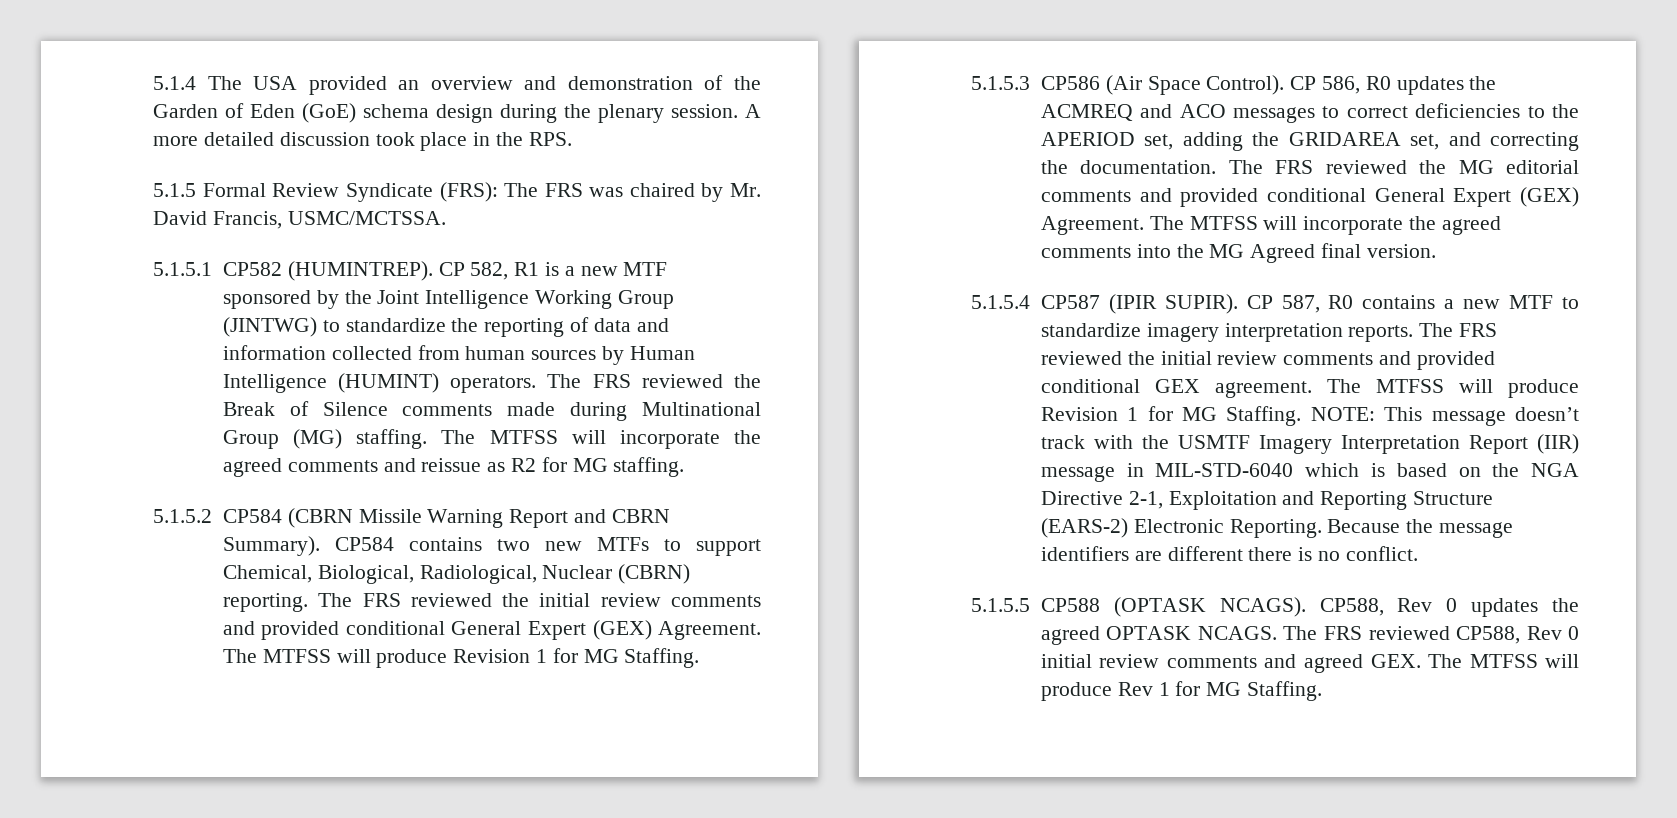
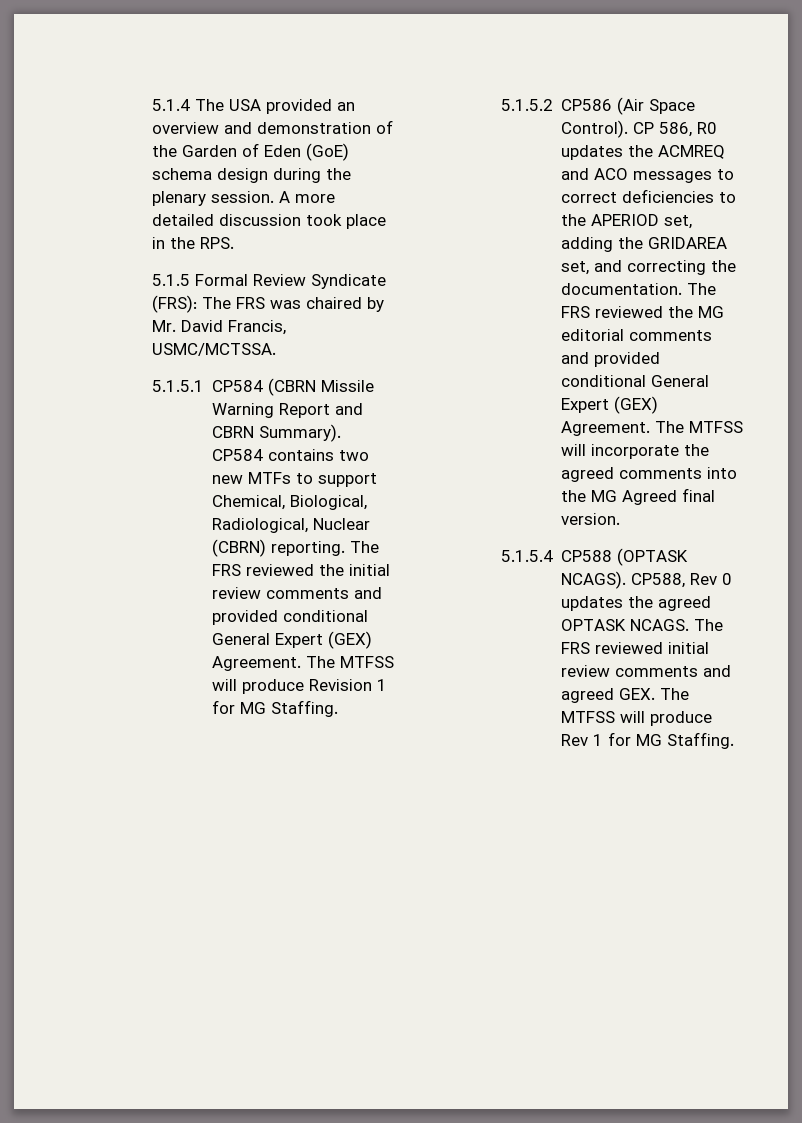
[222,261,668,281] [222,290,674,309] [222,317,669,337] [222,345,695,365] [222,373,761,393] [222,401,761,421] [222,429,761,449] [222,457,685,477] [153,509,213,523] CP582 (HUMINTREP). CP 582, R1 is a new MTF sponsored by the Joint Intelligence Working Group (JINTWG) to standardize the reporting of data and information collected from human sources by Human Intelligence (HUMINT) operators. The FRS reviewed the Break of Silence comments made during Multinational Group (MG) staffing. The MTFSS will incorporate the agreed comments and reissue as R2 for MG staffing. // 5.1.5.2 -> (204, 386) none
[971,76,1031,90] 5.1.5.3 -> [500,99,553,111] 5.1.5.2
[1040,294,1579,314] [1040,323,1498,342] [1040,351,1495,370] [1040,379,1579,398] [1040,406,1579,426] [1040,434,1579,454] [1040,463,1579,482] [1040,491,1494,510] [1040,518,1514,538] [1040,546,1418,561] [971,598,1031,612] CP587 (IPIR SUPIR). CP 587, R0 contains a new MTF to standardize imagery interpretation reports. The FRS reviewed the initial review comments and provided conditional GEX agreement. The MTFSS will produce Revision 1 for MG Staffing. NOTE: This message doesn’t track with the USMTF Imagery Interpretation Report (IIR) message in MIL-STD-6040 which is based on the NGA Directive 2-1, Exploitation and Reporting Structure (EARS-2) Electronic Reporting. Because the message identifiers are different there is no conflict. // 5.1.5.5 -> (553, 556) none
[1455,626,1579,644] CP588, Rev 0 -> (664, 648) none

